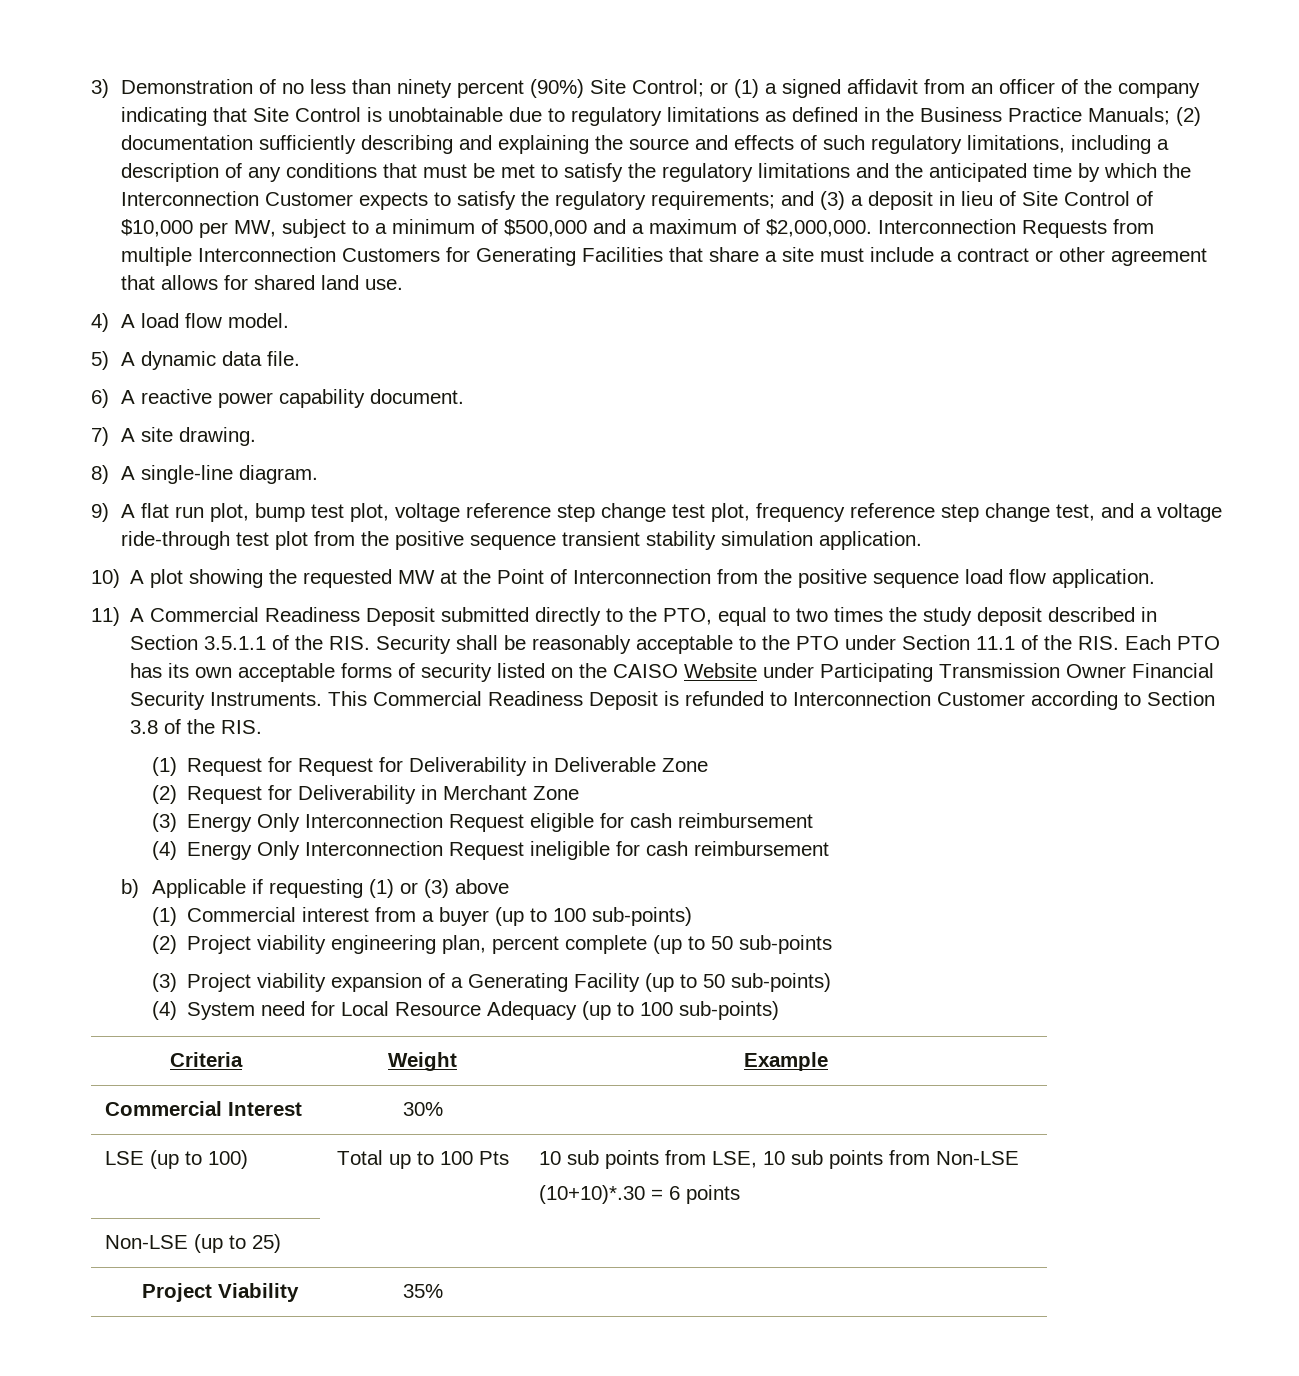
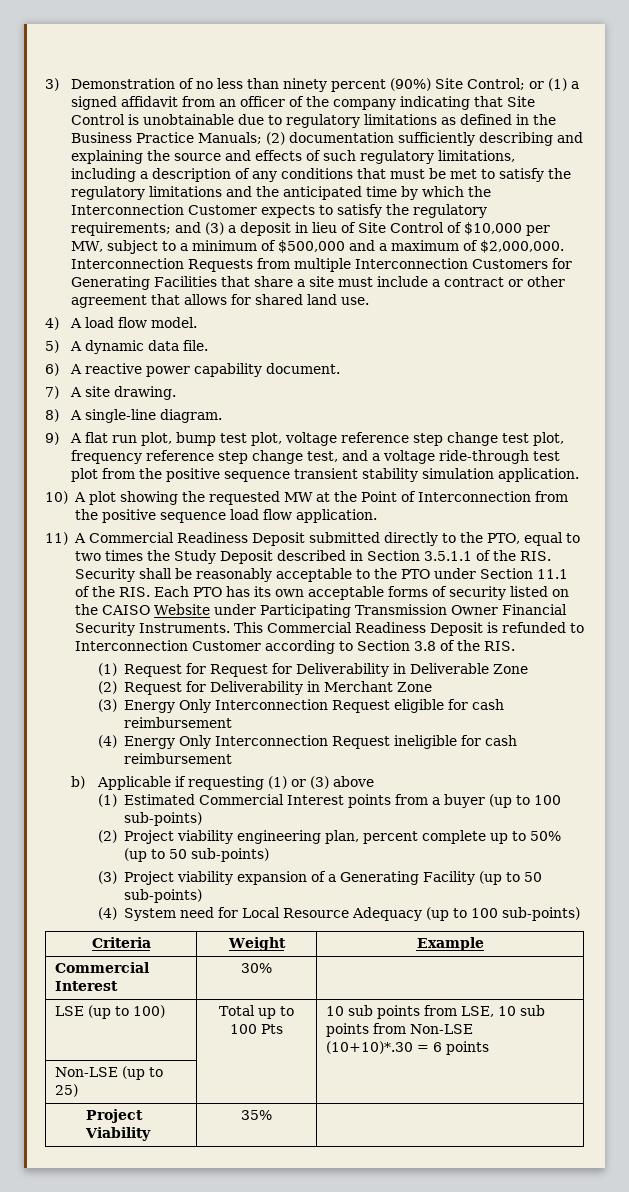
[923,607,1043,626] study deposit -> [173,550,273,564] Study Deposit
[187,907,370,922] Commercial interest -> [124,794,392,808] Estimated Commercial Interest points
[653,935,833,954] (up to 50 sub-points -> [490,831,562,844] [124,848,270,862] up to 50% (up to 50 sub-points)

